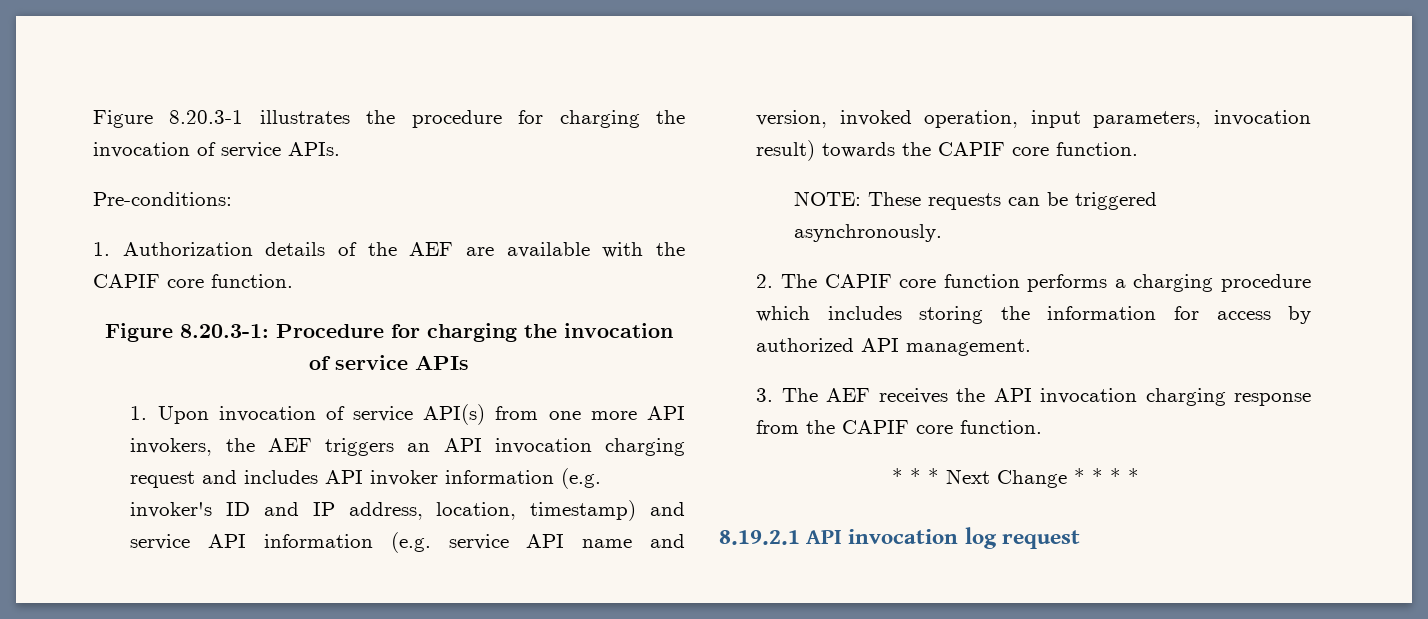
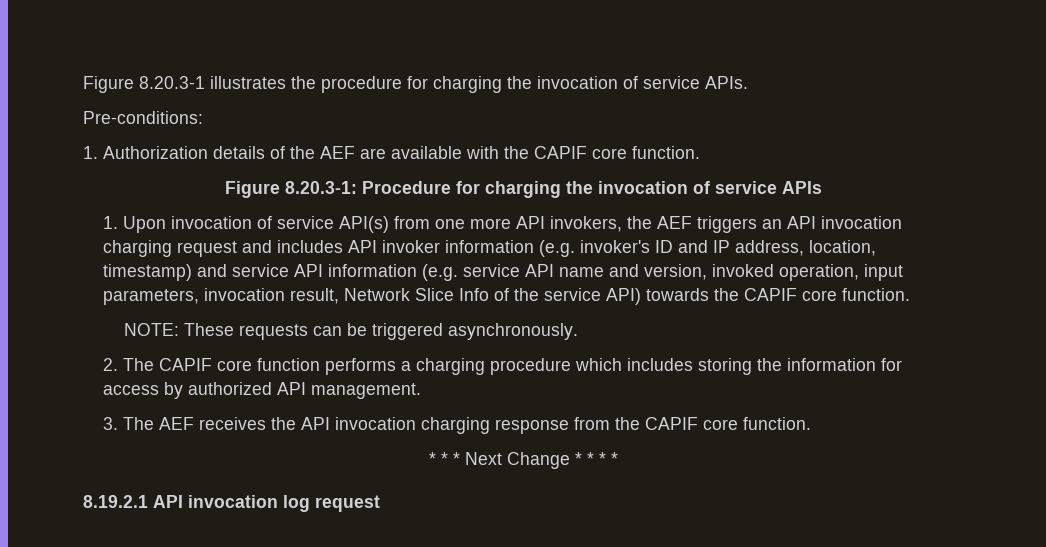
[756,140,816,161] result) -> [290,288,642,305] result, Network Slice Info of the service API)

